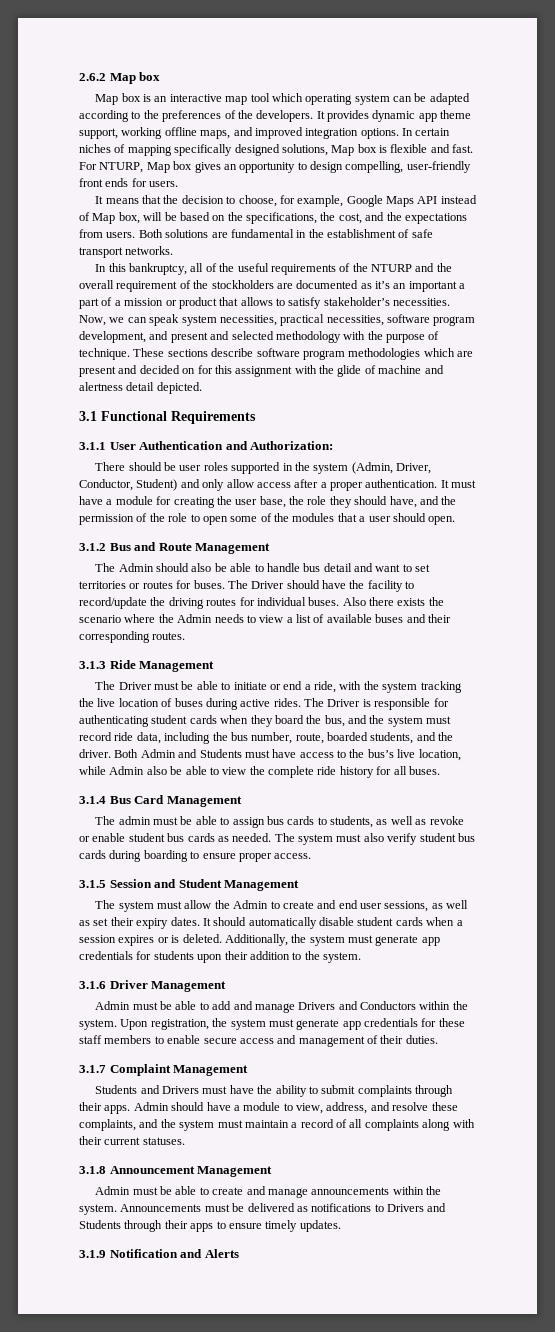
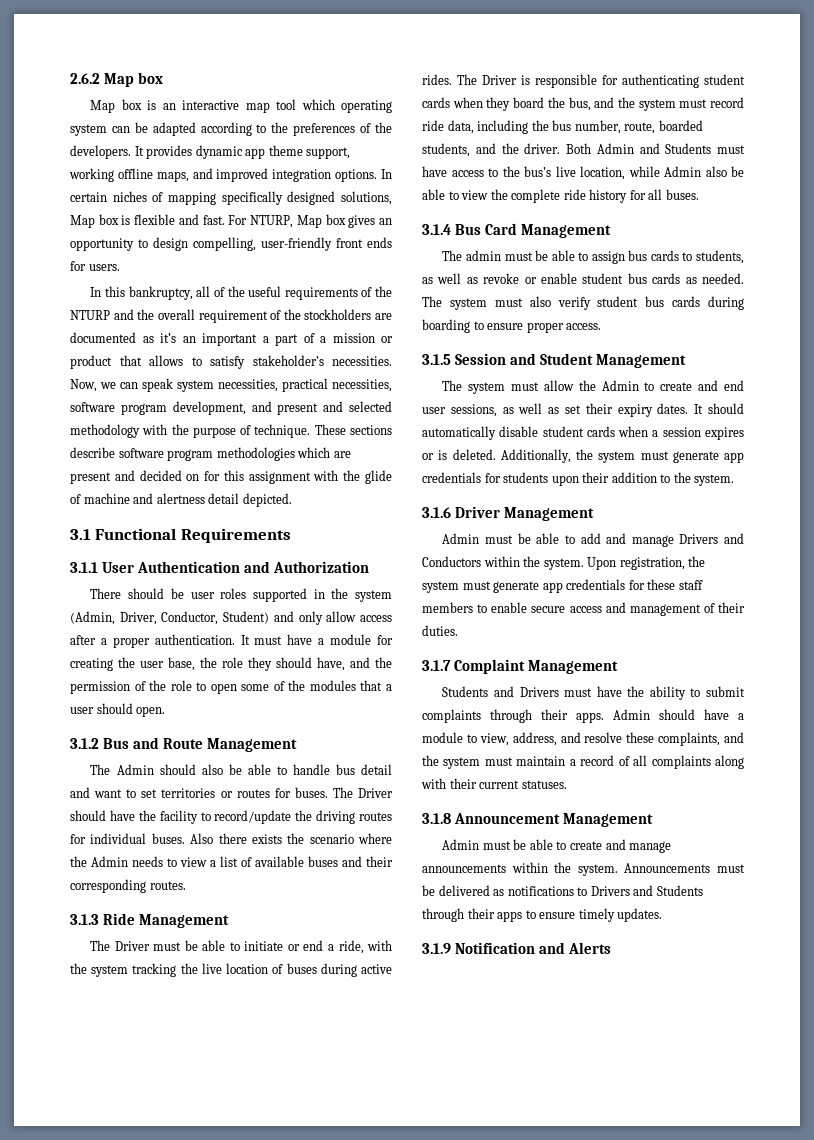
[95,195,477,207] [79,212,467,224] [79,229,433,238] [79,246,174,258] // It means that the decision to choose, for example, Google Maps API instead of Map box, will be based on the specifications, the cost, and the expectations from users. Both solutions are fundamental in the establishment of safe transport networks. -> (120, 267) none
[250,441,334,450] Authorization: -> [272,561,369,573] Authorization

